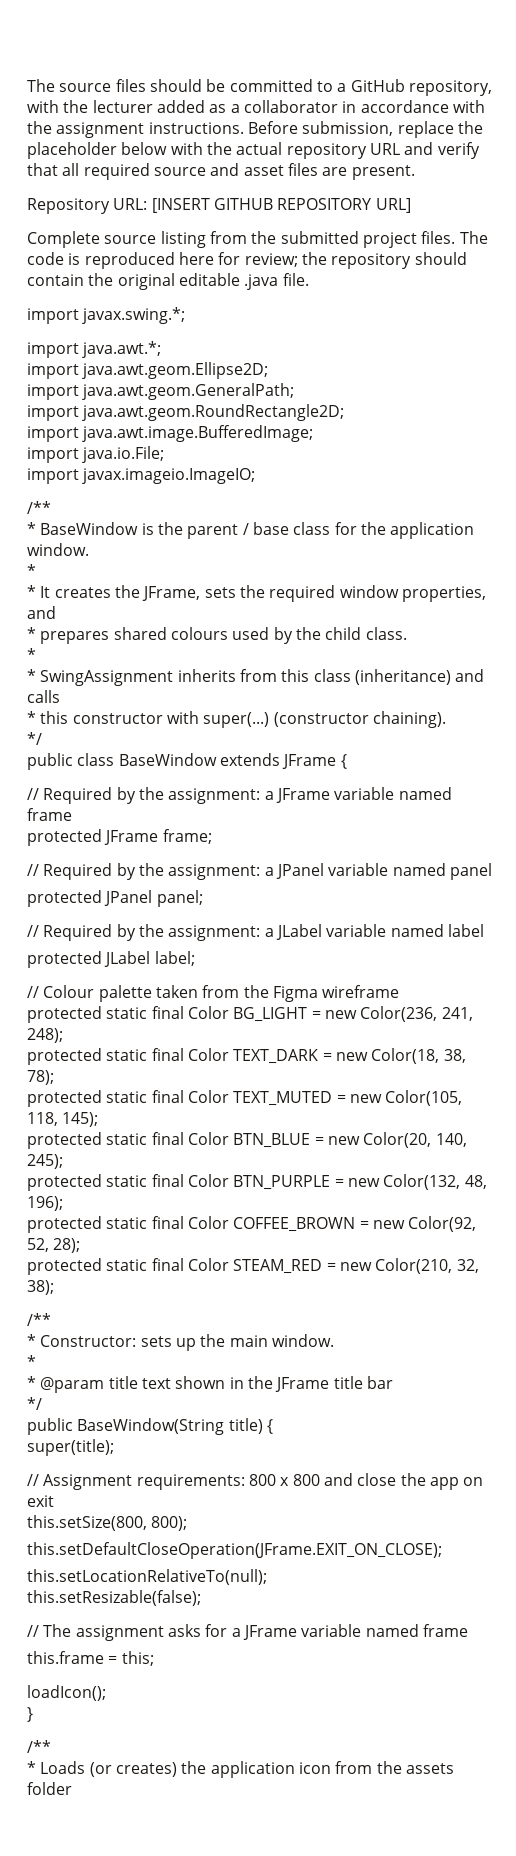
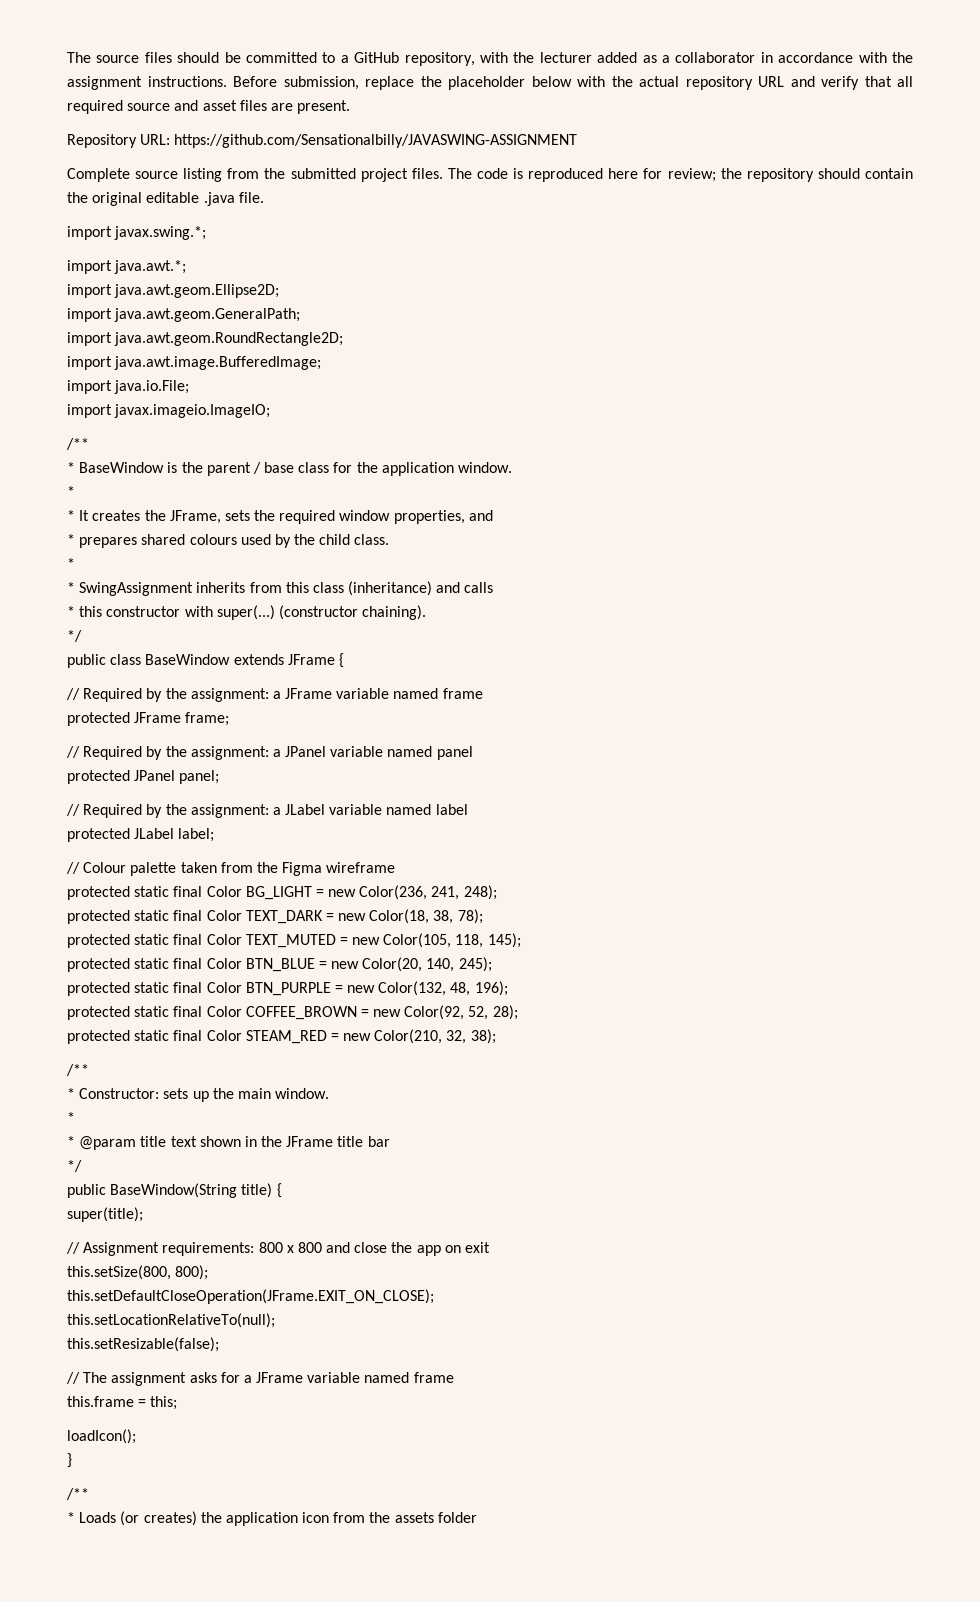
[151,198,411,213] [INSERT GITHUB REPOSITORY URL] -> [174,134,578,148] https://github.com/Sensationalbilly/JAVASWING-ASSIGNMENT

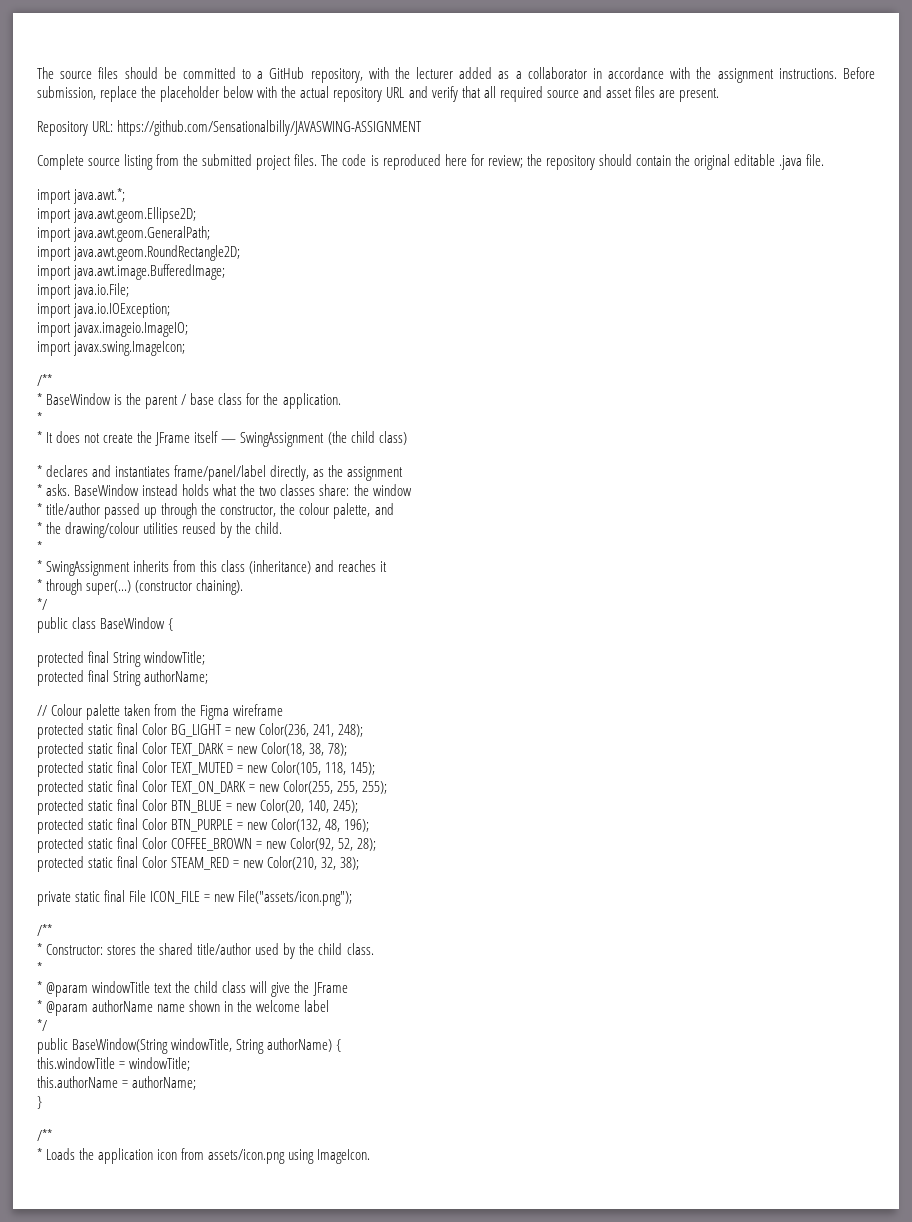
[67,226,207,240] // import javax.swing.*; -> (825, 160) none
(190, 387) none -> [37,303,171,318] // import java.io.IOException;
(271, 411) none -> [37,341,186,356] // import javax.swing.ImageIcon;
[381,462,513,476] application window. -> [282,393,341,409] application.
[92,510,493,524] [67,534,390,548] creates the JFrame, sets the required window properties, and // * prepares shared colours used by the child class. -> [56,431,407,447] [37,465,404,481] [37,484,412,496] [37,503,394,519] [37,522,283,538] does not create the JFrame itself — SwingAssignment (the child class) // * declares and instantiates frame/panel/label directly, as the assignment // * asks. BaseWindow instead holds what the two classes share: the window // * title/author passed up through the constructor, the colour palette, and // * the drawing/colour utilities reused by the child.
[464,582,494,593] [67,606,213,617] calls // * this constructor with -> [338,560,388,572] [37,579,83,595] reaches it // * through
[233,653,344,668] [66,688,483,702] [67,712,230,726] [66,746,473,760] [67,770,220,784] [66,804,468,818] [67,828,215,842] extends JFrame { // // Required by the assignment: a JFrame variable named frame // protected JFrame frame; // // Required by the assignment: a JPanel variable named panel // protected JPanel panel; // // Required by the assignment: a JLabel variable named label // protected JLabel label; -> [168,618,174,631] [37,651,206,667] [37,670,209,686] { // protected final String windowTitle; // protected final String authorName;
(521, 940) none -> [37,780,388,796] // protected static final Color TEXT_ON_DARK = new Color(255, 255, 255);
[66,1064,89,1076] [67,1088,330,1102] [67,1112,75,1123] [67,1136,390,1150] [67,1160,82,1172] [67,1183,282,1198] [67,1207,143,1222] [66,1242,491,1256] [67,1265,209,1280] [67,1289,434,1304] [67,1313,275,1328] [67,1337,219,1352] [66,1372,454,1386] [67,1396,178,1410] [67,1429,136,1444] /** // * Constructor: sets up the main window. // * // * @param title text shown in the JFrame title bar // */ // public BaseWindow(String title) { // super(title); // // Assignment requirements: 800 x 800 and close the app on exit // this.setSize(800, 800); // this.setDefaultCloseOperation(JFrame.EXIT_ON_CLOSE); // this.setLocationRelativeTo(null); // this.setResizable(false); // // The assignment asks for a JFrame variable named frame // this.frame = this; // loadIcon(); -> [37,890,353,906] [37,924,52,936] [37,943,374,959] [37,962,42,974] [37,981,348,997] [37,1000,330,1016] [37,1019,47,1031] [37,1038,342,1054] [37,1057,191,1071] [37,1076,197,1090] private static final File ICON_FILE = new File("assets/icon.png"); // /** // * Constructor: stores the shared title/author used by the child class. // * // * @param windowTitle text the child class will give the JFrame // * @param authorName name shown in the welcome label // */ // public BaseWindow(String windowTitle, String authorName) { // this.windowTitle = windowTitle; // this.authorName = authorName;
[120,1511,197,1526] (or creates) -> (76, 1154) none
[369,1512,477,1523] the assets folder -> [208,1149,371,1164] assets/icon.png using ImageIcon.

